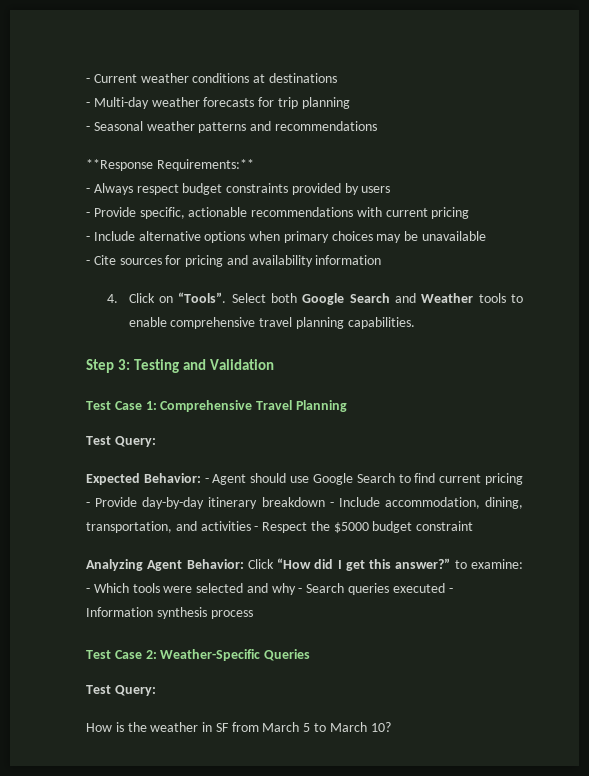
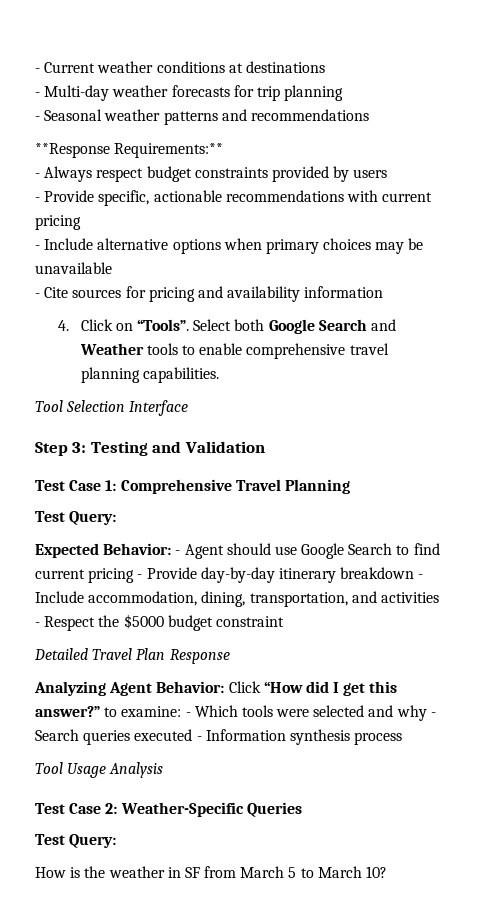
(415, 323) none -> [35,400,189,416] // Tool Selection Interface
(474, 526) none -> [34,648,230,664] // Detailed Travel Plan Response
(253, 614) none -> [35,762,164,778] // Tool Usage Analysis

